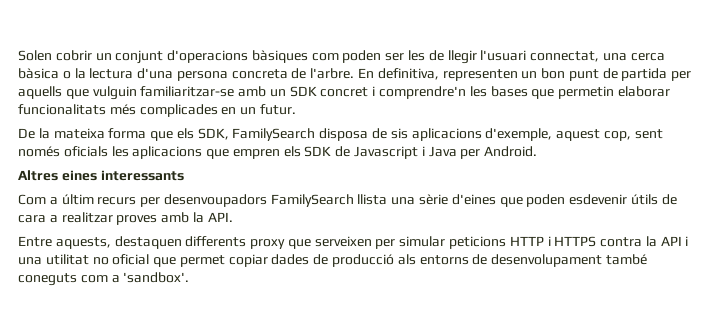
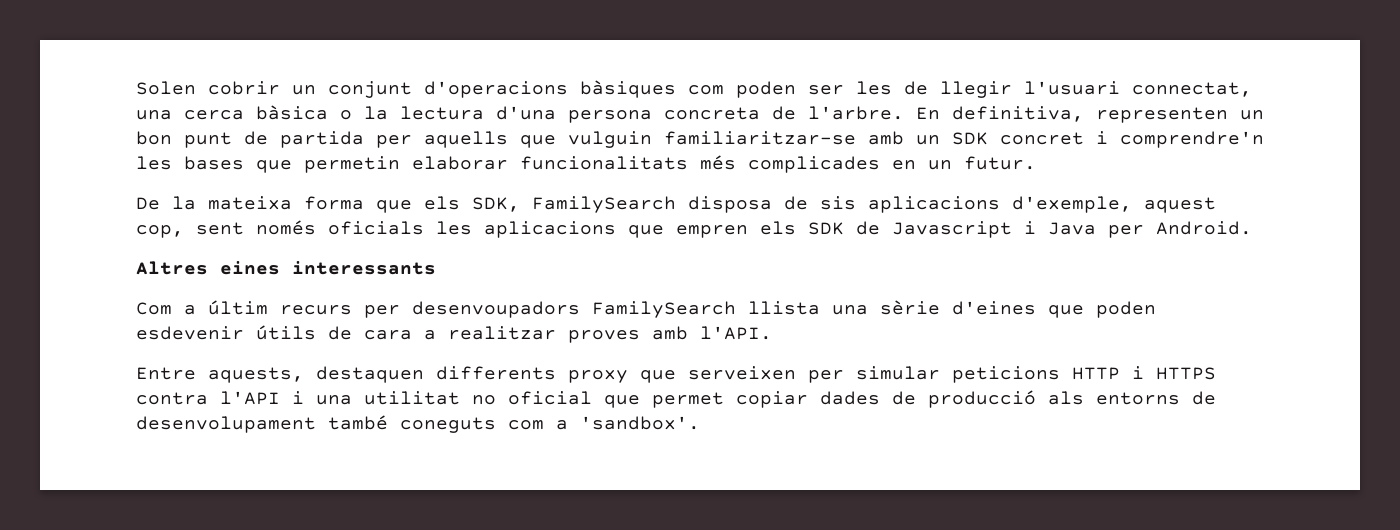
[192,212,233,223] la API. -> [700,326,772,340] l'API.
[645,236,682,247] la API -> [220,391,280,405] l'API

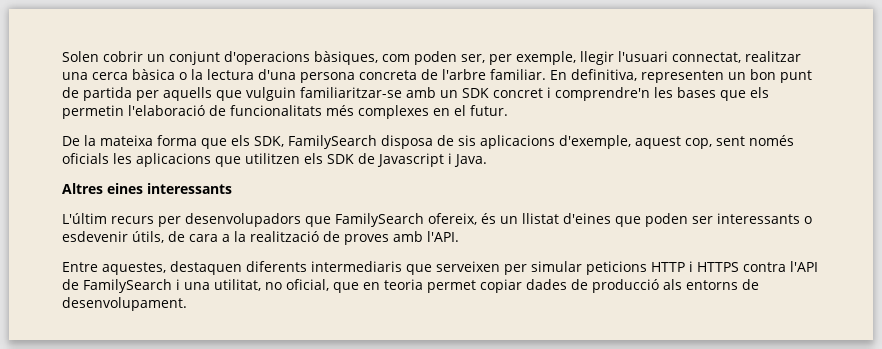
[580,80,676,98] bàsiques -> [314,51,378,65] bàsiques,
[808,81,928,95] ser les de -> [461,51,576,65] ser, per exemple,
(1252, 89) none -> [745,51,801,62] realitzar
[808,106,904,120] l'arbre. -> [442,69,546,80] l'arbre familiar.
[304,155,952,173] permetin elaborar funcionalitats més complicades en un -> [750,87,769,98] [62,105,466,119] els permetin l'elaboració de funcionalitats més complexes en el
[676,225,748,238] empren -> [245,153,300,164] utilitzen
[1048,221,1252,238] Java per Android. -> [454,154,487,167] Java.
[136,300,1156,318] [136,325,556,340] Com a últim recurs per desenvoupadors FamilySearch llista una sèrie d'eines que poden esdevenir útils de cara a realitzar -> [62,213,812,227] [62,231,340,243] L'últim recurs per desenvolupadors que FamilySearch ofereix, és un llistat d'eines que poden ser interessants o esdevenir útils, de cara a la realització de
[208,366,628,383] aquests, destaquen differents proxy -> [102,261,402,275] aquestes, destaquen diferents intermediaris
[292,391,640,408] i una utilitat no oficial que -> [62,279,423,293] de FamilySearch i una utilitat, no oficial, que en teoria
[136,415,700,433] desenvolupament també coneguts com a 'sandbox'. -> [62,297,187,311] desenvolupament.

